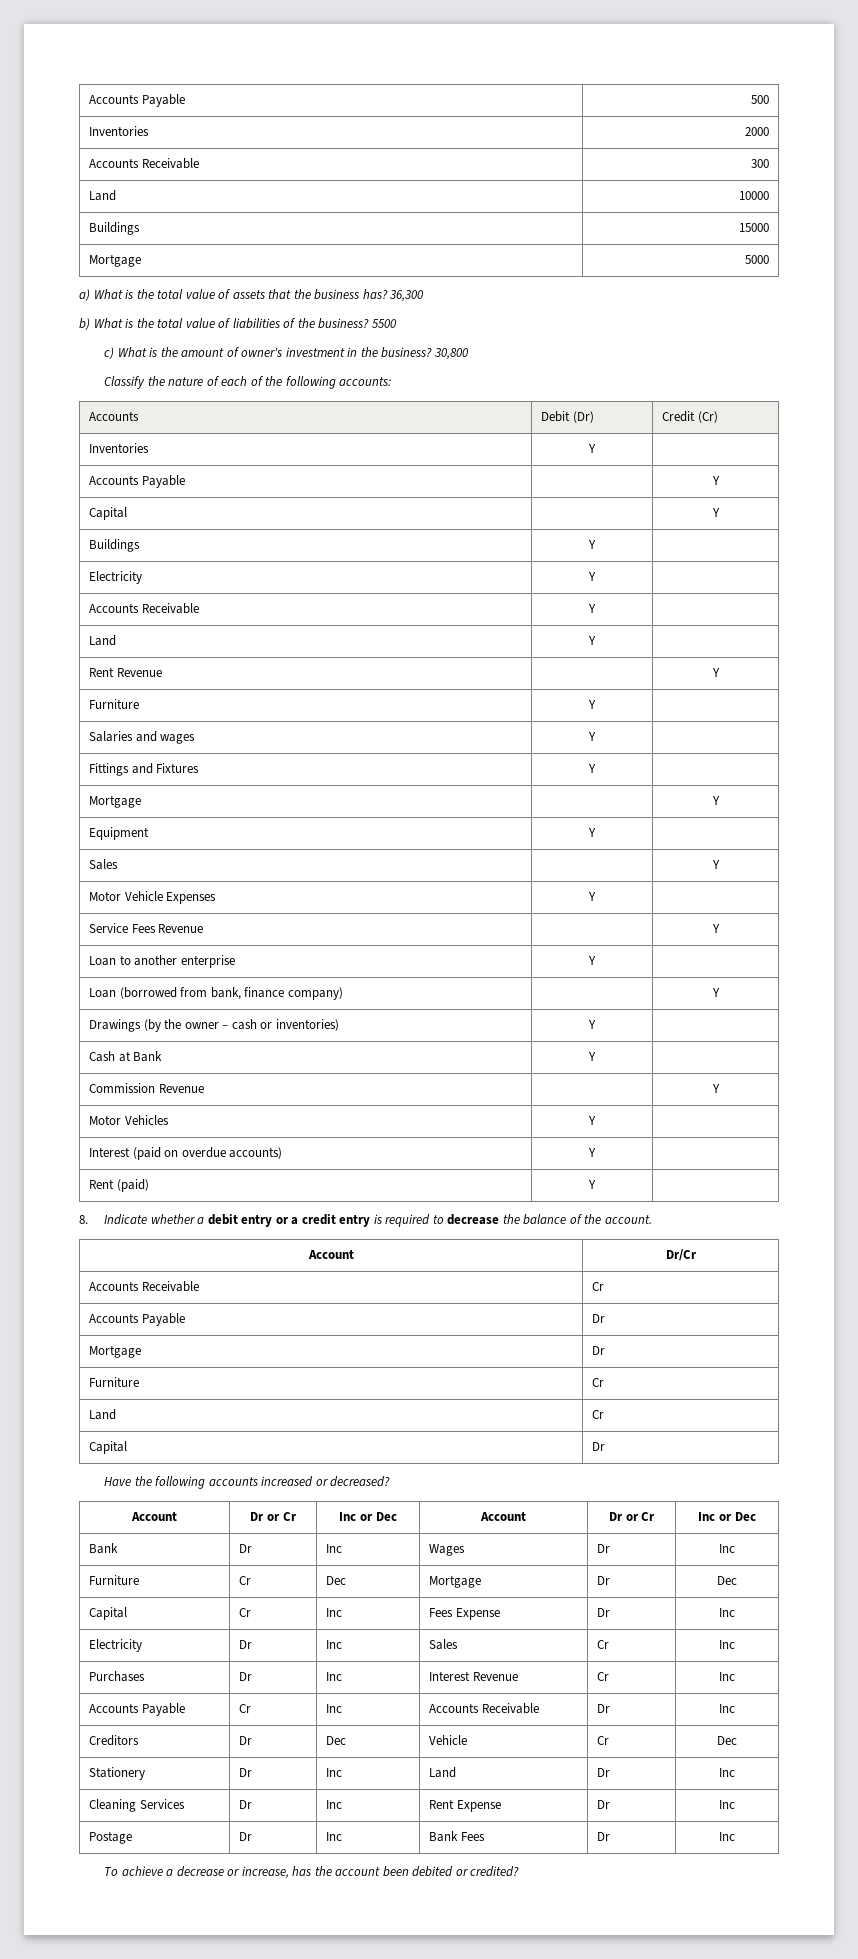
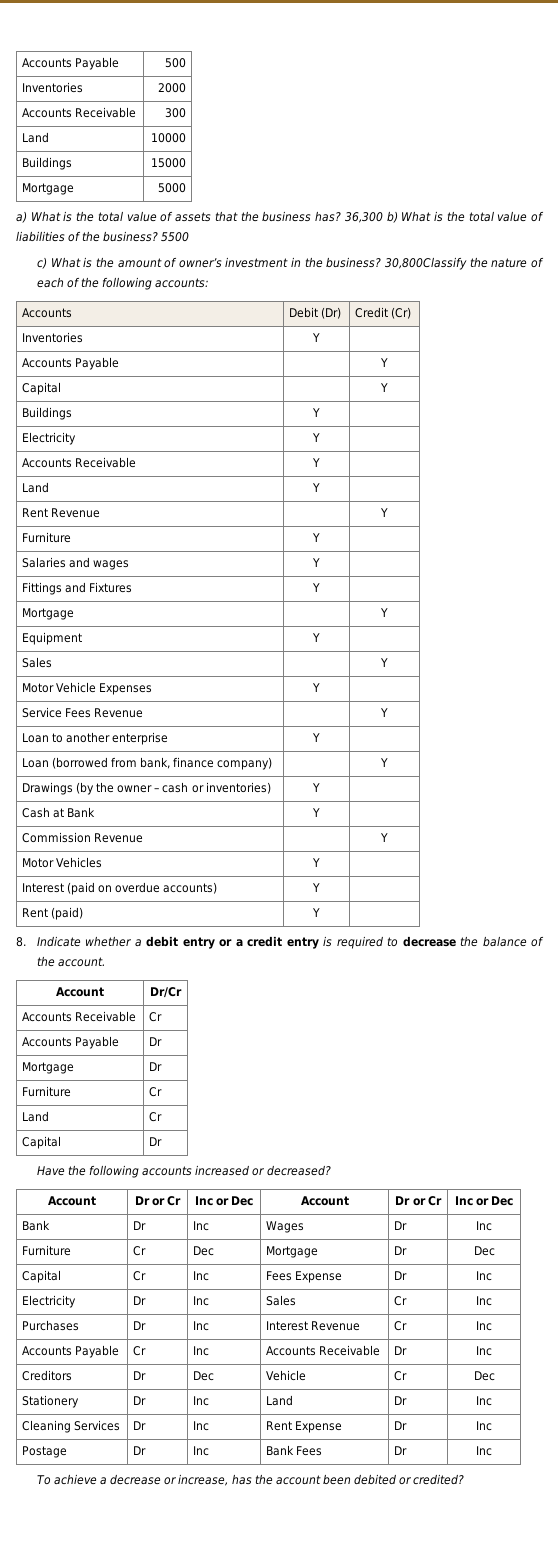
(424, 295) // -> (383, 217) none
[433,348,468,359] [104,376,146,389] 30,800 // Classify -> [385,257,468,270] 30,800Classify

